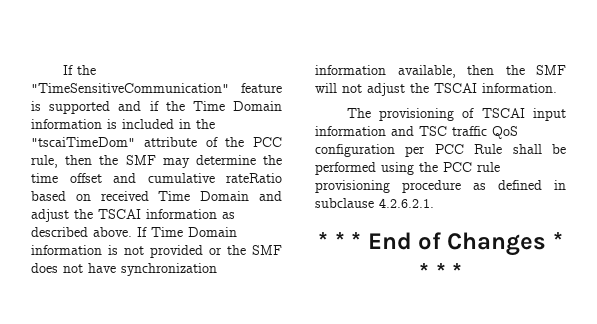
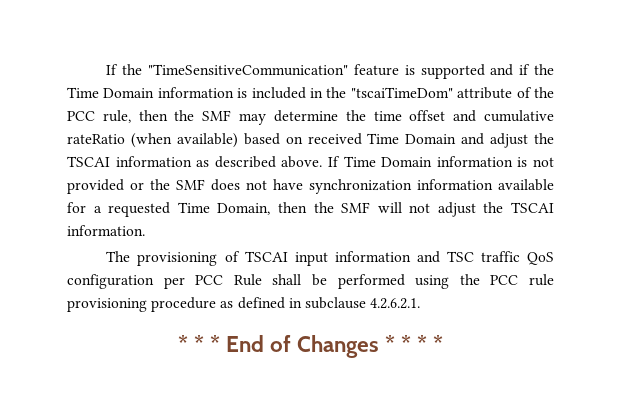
(282, 178) none -> [130,133,238,148] (when available)
[397,65,456,78] available, -> [498,179,554,191] [67,202,271,217] available for a requested Time Domain,

